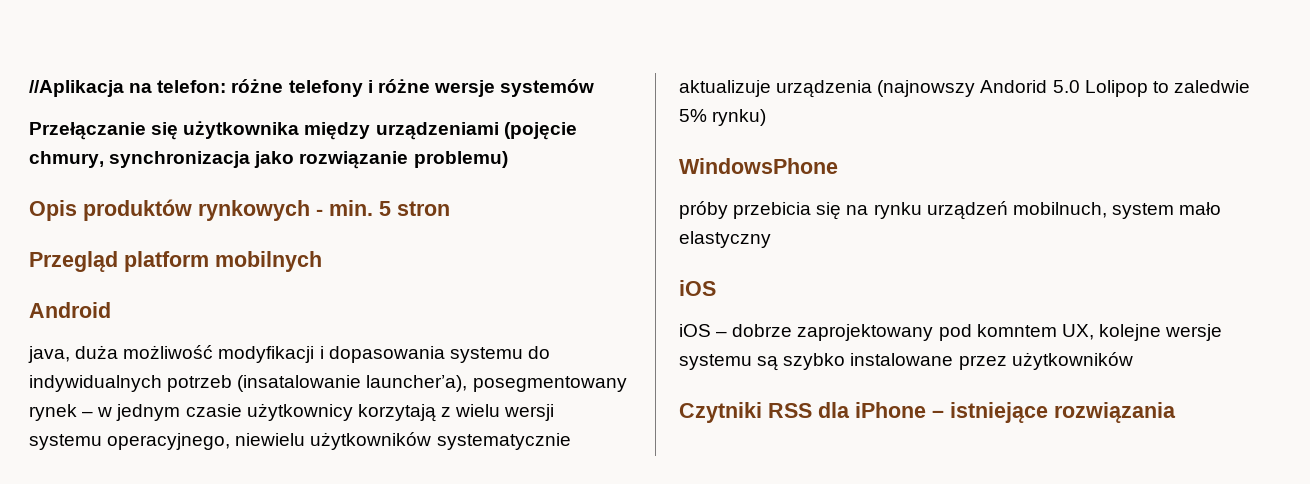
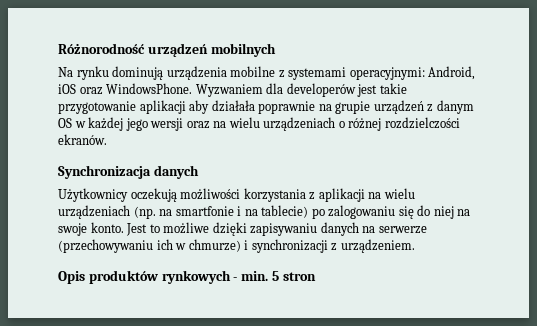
[29,79,595,97] [29,121,577,140] [29,151,508,169] //Aplikacja na telefon: różne telefony i różne wersje systemów // Przełączanie się użytkownika między urządzeniami (pojęcie chmury, synchronizacja jako rozwiązanie problemu) -> [58,43,276,57] [58,66,476,80] [58,83,407,97] [58,100,474,114] [58,117,460,131] [58,134,107,145] [58,165,199,179] [58,188,415,202] [58,205,471,219] [58,222,427,236] [58,239,415,253] Różnorodność urządzeń mobilnych // Na rynku dominują urządzenia mobilne z systemami operacyjnymi: Android, iOS oraz WindowsPhone. Wyzwaniem dla developerów jest takie przygotowanie aplikacji aby działała poprawnie na grupie urządzeń z danym OS w każdej jego wersji oraz na wielu urządzeniach o różnej rozdzielczości ekranów. // Synchronizacja danych // Użytkownicy oczekują możliwości korzystania z aplikacji na wielu urządzeniach (np. na smartfonie i na tablecie) po zalogowaniu się do niej na swoje konto. Jest to możliwe dzięki zapisywaniu danych na serwerze (przechowywaniu ich w chmurze) i synchronizacji z urządzeniem.
[29,251,322,272] [29,302,111,318] [28,345,550,363] [29,375,627,392] [29,403,555,422] [29,432,571,450] [679,80,1250,98] [679,109,767,126] [679,158,838,174] [679,201,1222,220] [679,231,771,248] [679,280,716,296] [679,324,1223,341] [679,352,1133,371] [679,402,1176,423] // Przegląd platform mobilnych // Android // java, duża możliwość modyfikacji i dopasowania systemu do indywidualnych potrzeb (insatalowanie launcher’a), posegmentowany rynek – w jednym czasie użytkownicy korzytają z wielu wersji systemu operacyjnego, niewielu użytkowników systematycznie aktualizuje urządzenia (najnowszy Andorid 5.0 Lolipop to zaledwie 5% rynku) // WindowsPhone // próby przebicia się na rynku urządzeń mobilnuch, system mało elastyczny // iOS // iOS – dobrze zaprojektowany pod komntem UX, kolejne wersje systemu są szybko instalowane przez użytkowników // Czytniki RSS dla iPhone – istniejące rozwiązania -> (316, 276) none

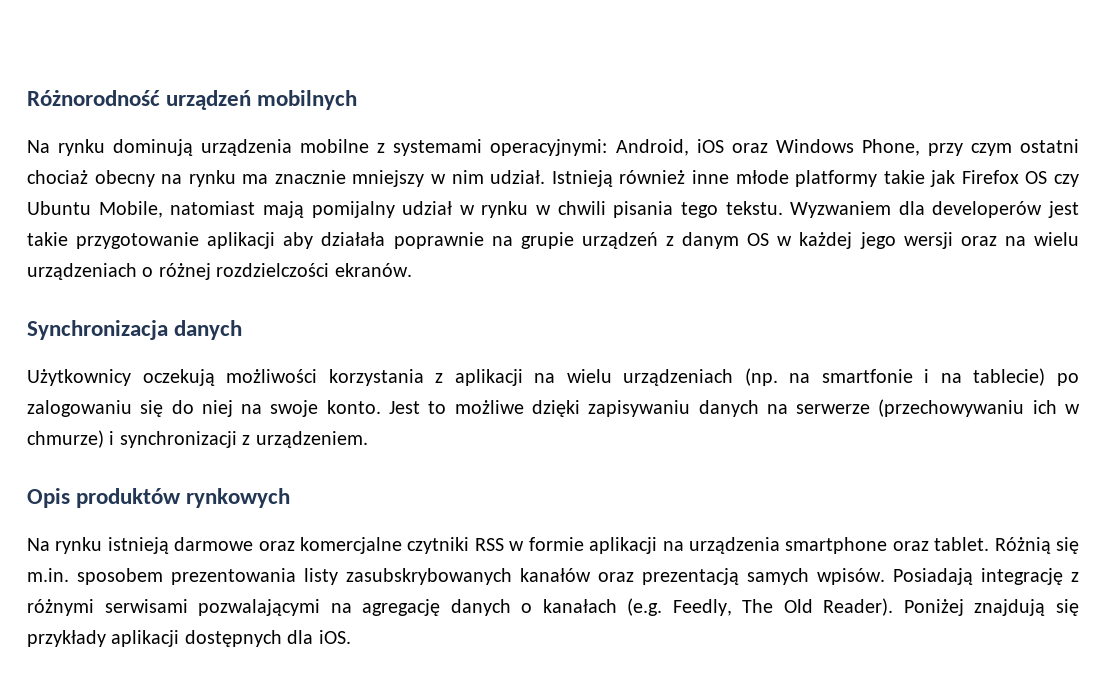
[106,83,193,94] WindowsPhone. -> [775,139,1080,156] [27,170,1079,187] [27,201,783,218] Windows Phone, przy czym ostatni chociaż obecny na rynku ma znacznie mniejszy w nim udział. Istnieją również inne młode platformy takie jak Firefox OS czy Ubuntu Mobile, natomiast mają pomijalny udział w rynku w chwili pisania tego tekstu.
[233,271,316,281] - min. 5 stron -> [27,537,1079,554] [27,568,1079,585] [27,598,1079,616] [27,630,351,647] // Na rynku istnieją darmowe oraz komercjalne czytniki RSS w formie aplikacji na urządzenia smartphone oraz tablet. Różnią się m.in. sposobem prezentowania listy zasubskrybowanych kanałów oraz prezentacją samych wpisów. Posiadają integrację z różnymi serwisami pozwalającymi na agregację danych o kanałach (e.g. Feedly, The Old Reader). Poniżej znajdują się przykłady aplikacji dostępnych dla iOS.

